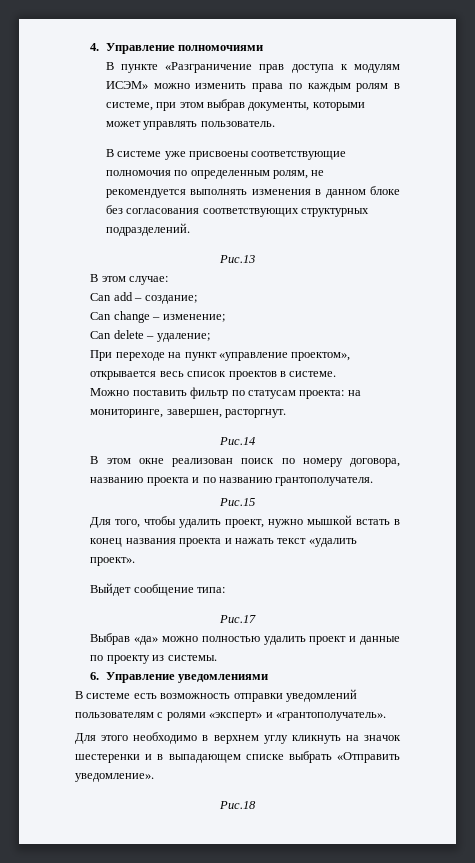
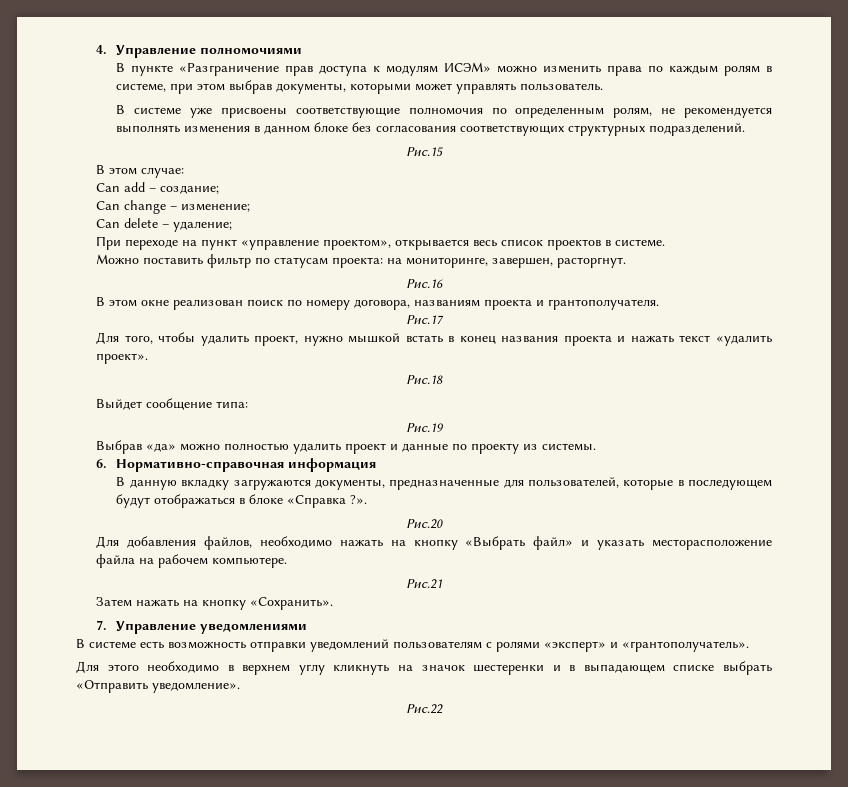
[219,255,255,263] Рис.13 -> [406,147,443,157] Рис.15
[219,437,255,445] Рис.14 -> [406,279,443,288] Рис.16
[90,477,272,486] названию проекта и по названию -> [414,299,545,310] названиям проекта и
[219,498,255,506] Рис.15 -> [406,315,444,324] Рис.17
(136, 561) none -> [406,375,443,384] // Рис.18
[219,615,256,623] Рис.17 -> [406,423,443,432] Рис.19
(100, 676) none -> [116,458,377,472] [116,477,772,490] [116,494,368,508] [406,519,443,529] [96,536,772,550] [96,554,288,568] [406,579,443,589] [96,597,334,610] [96,620,107,630] Нормативно-справочная информация // В данную вкладку загружаются документы, предназначенные для пользователей, которые в последующем будут отображаться в блоке «Справка ?». // Рис.20 // Для добавления файлов, необходимо нажать на кнопку «Выбрать файл» и указать месторасположение файла на рабочем компьютере. // Рис.21 // Затем нажать на кнопку «Сохранить». // 7.
[219,801,256,809] Рис.18 -> [406,704,443,714] Рис.22

